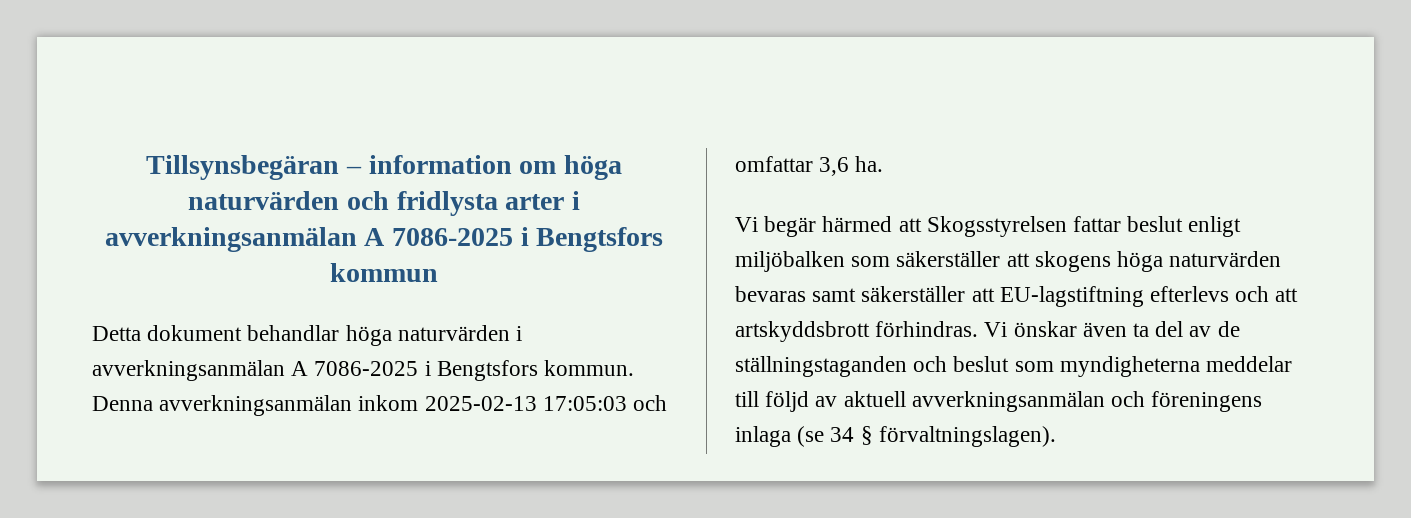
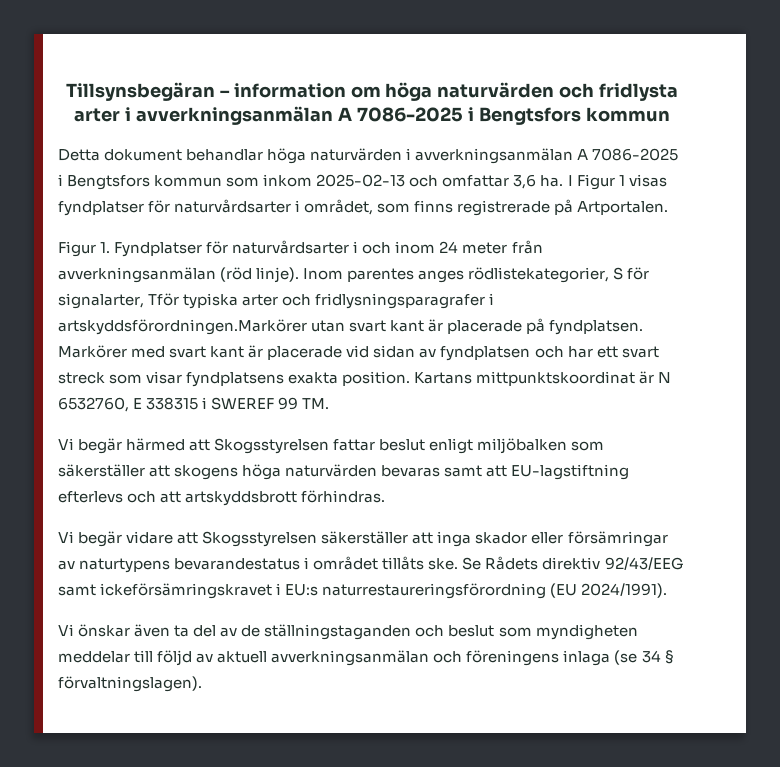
[544,360,635,376] [92,395,353,416] kommun. Denna avverkningsanmälan -> [154,175,260,187] kommun som
[542,396,627,411] 17:05:03 -> (406, 180) none
(884, 164) none -> [567,174,667,190] [58,199,669,216] [58,240,543,257] [58,267,650,283] [58,293,495,309] [58,318,644,335] [58,345,659,361] [58,371,672,387] [58,397,330,412] I Figur 1 visas fyndplatser för naturvårdsarter i området, som finns registrerade på Artportalen. // Figur 1. Fyndplatser för naturvårdsarter i och inom 24 meter från avverkningsanmälan (röd linje). Inom parentes anges rödlistekategorier, S för signalarter, Tför typiska arter och fridlysningsparagrafer i artskyddsförordningen.Markörer utan svart kant är placerade på fyndplatsen. Markörer med svart kant är placerade vid sidan av fyndplatsen och har ett svart streck som visar fyndplatsens exakta position. Kartans mittpunktskoordinat är N 6532760, E 338315 i SWEREF 99 TM.
[861,286,966,302] säkerställer -> (483, 471) none
(979, 329) none -> [58,531,668,547] [58,556,683,573] [58,583,668,599] // Vi begär vidare att Skogsstyrelsen säkerställer att inga skador eller försämringar av naturtypens bevarandestatus i området tillåts ske. Se Rådets direktiv 92/43/EEG samt ickeförsämringskravet i EU:s naturrestaureringsförordning (EU 2024/1991). //
[1059,356,1200,377] myndigheterna -> [535,624,638,640] myndigheten

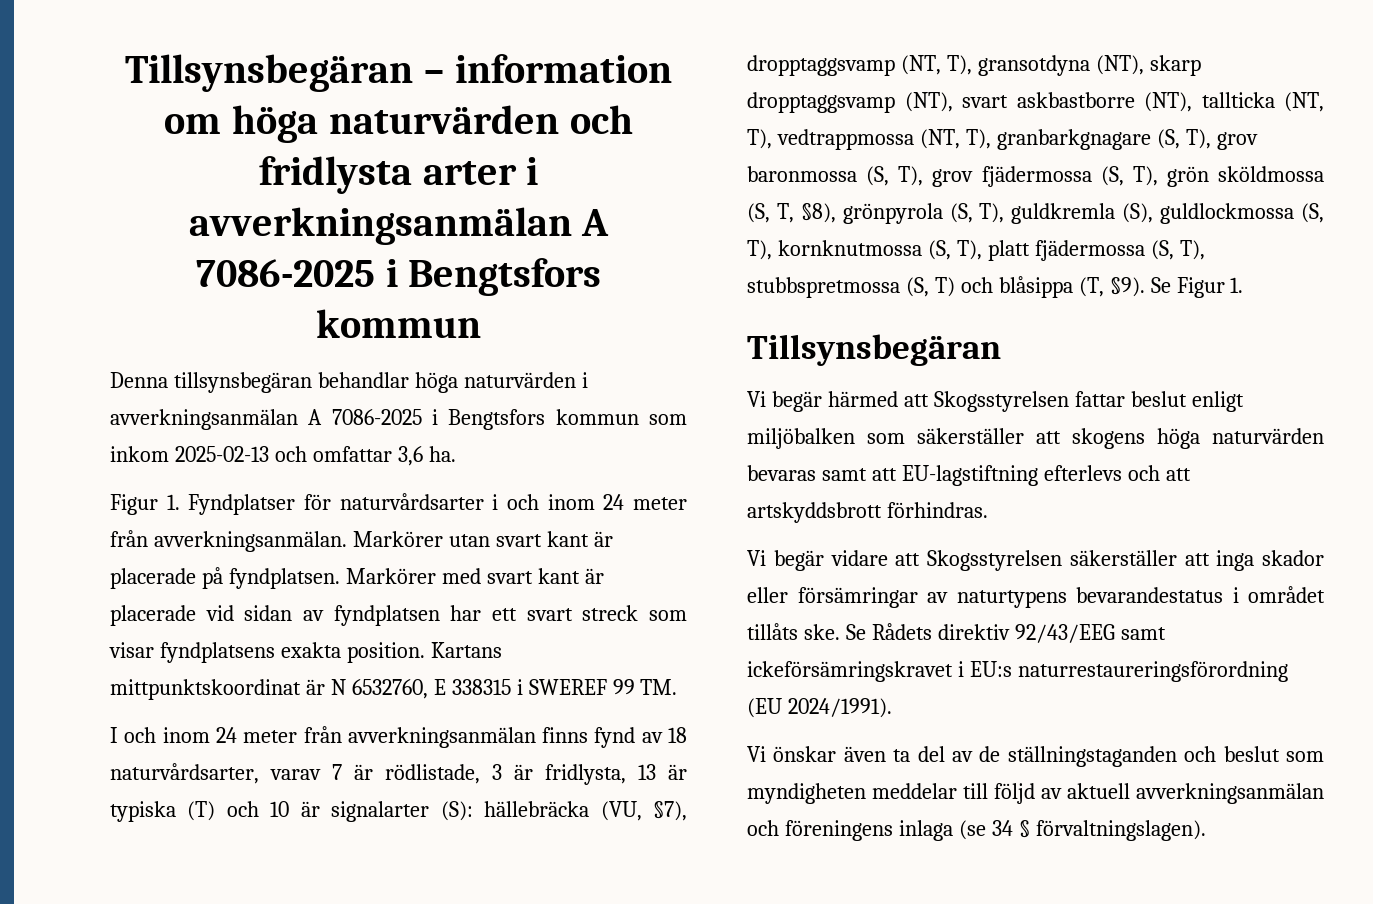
[58,149,183,161] Detta dokument -> [110,372,312,393] Denna tillsynsbegäran
[567,174,667,190] [58,199,669,216] I Figur 1 visas fyndplatser för naturvårdsarter i området, som finns registrerade på Artportalen. -> (456, 454) none
[58,267,650,283] [58,293,495,309] [58,319,307,335] avverkningsanmälan (röd linje). Inom parentes anges rödlistekategorier, S för signalarter, Tför typiska arter och fridlysningsparagrafer i artskyddsförordningen.Markörer -> [153,531,443,552] avverkningsanmälan. Markörer
[534,346,564,358] och -> (440, 615) none
(330, 403) none -> [110,726,687,748] [110,763,687,785] [110,801,687,822] [747,55,1201,76] [747,92,1324,113] [747,129,1258,150] [747,166,1324,187] [747,203,1324,224] [747,240,1205,261] [747,276,1244,298] [747,334,1001,366] // I och inom 24 meter från avverkningsanmälan finns fynd av 18 naturvårdsarter, varav 7 är rödlistade, 3 är fridlysta, 13 är typiska (T) och 10 är signalarter (S): hällebräcka (VU, §7), dropptaggsvamp (NT, T), gransotdyna (NT), skarp dropptaggsvamp (NT), svart askbastborre (NT), tallticka (NT, T), vedtrappmossa (NT, T), granbarkgnagare (S, T), grov baronmossa (S, T), grov fjädermossa (S, T), grön sköldmossa (S, T, §8), grönpyrola (S, T), guldkremla (S), guldlockmossa (S, T), kornknutmossa (S, T), platt fjädermossa (S, T), stubbspretmossa (S, T) och blåsippa (T, §9). Se Figur 1. // Tillsynsbegäran

